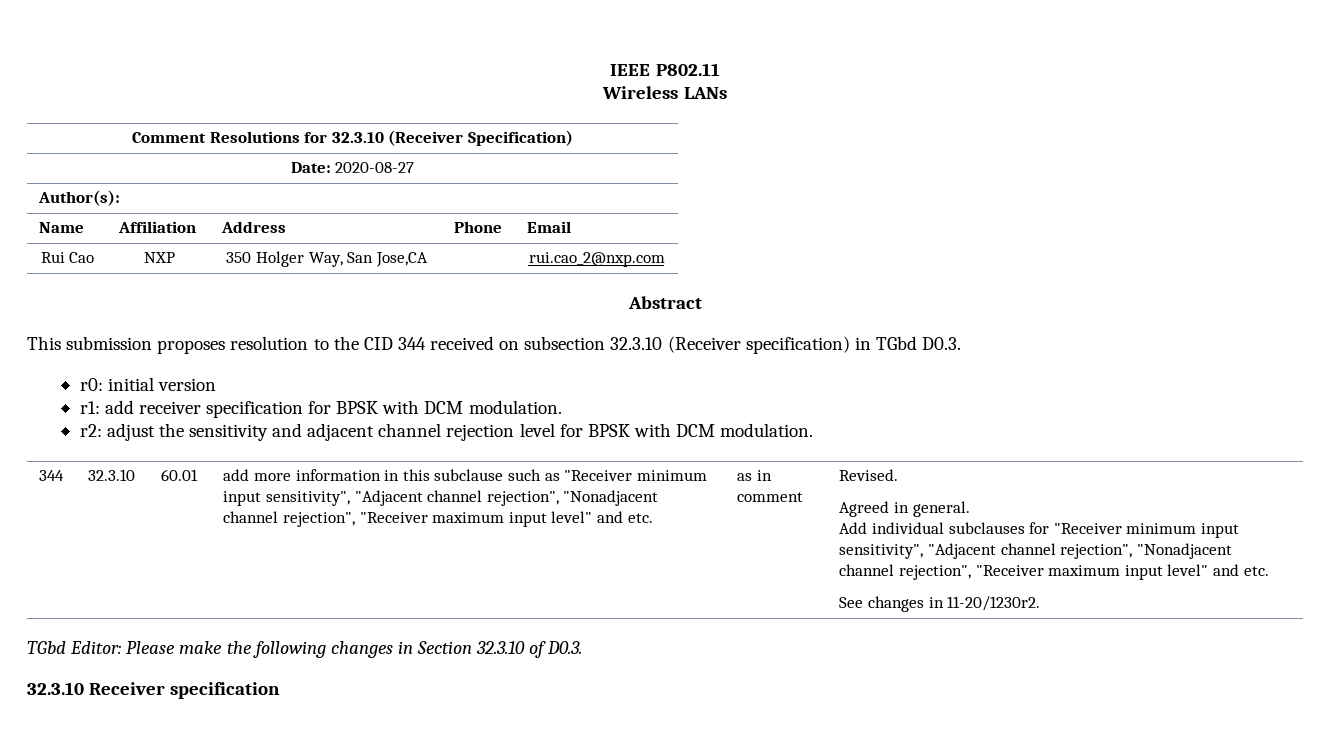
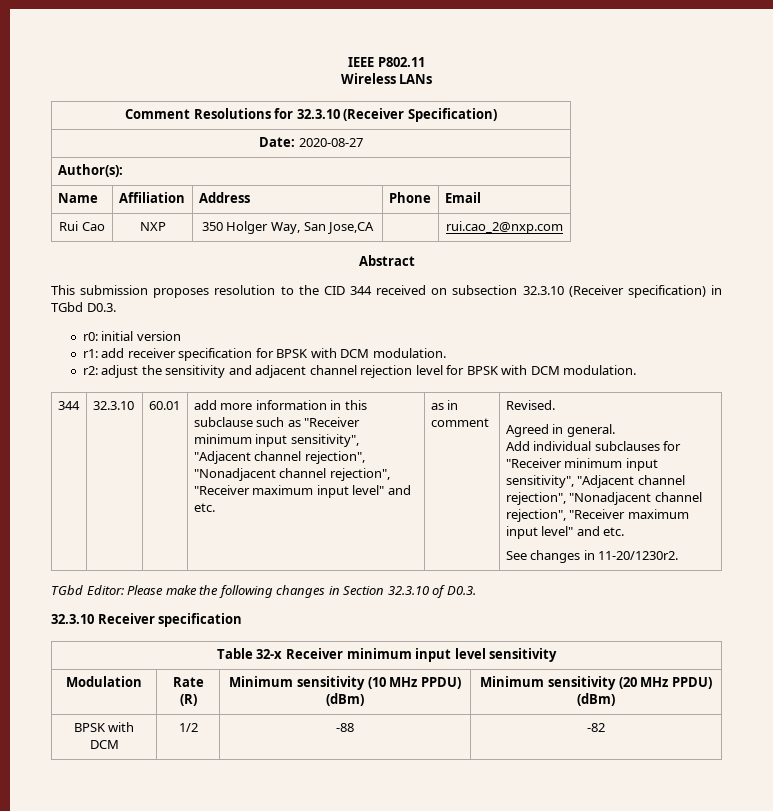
(281, 690) none -> [216,648,558,662] [66,676,142,687] [172,677,204,687] [179,694,197,706] [229,676,461,690] [326,693,364,706] [480,676,712,690] [577,693,615,706] [73,722,135,732] [89,740,119,749] [178,723,198,732] [336,723,354,732] [587,723,605,732] // Table 32-x Receiver minimum input level sensitivity // Modulation | Rate (R) | Minimum sensitivity (10 MHz PPDU) (dBm) | Minimum sensitivity (20 MHz PPDU) (dBm) // BPSK with DCM | 1/2 | -88 | -82

